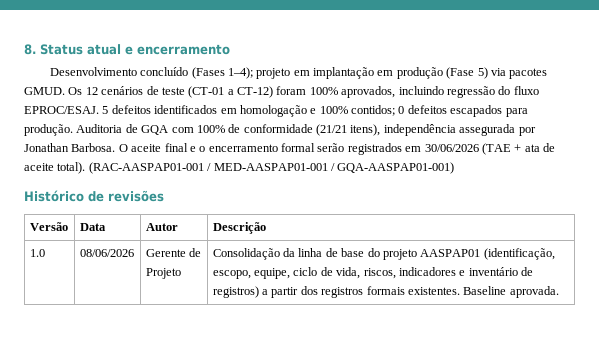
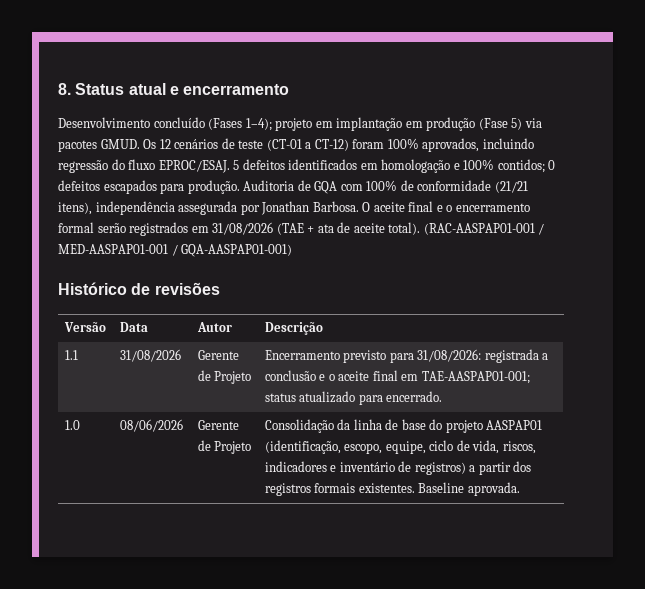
[424,144,479,152] 30/06/2026 -> [212,222,274,235] 31/08/2026
(266, 228) none -> [64,350,78,360] [119,349,181,362] [197,350,239,360] [197,370,252,384] [264,349,549,363] [264,370,530,384] [264,391,443,405] // 1.1 | 31/08/2026 | Gerente de Projeto | Encerramento previsto para 31/08/2026: registrada a conclusão e o aceite final em TAE-AASPAP01-001; status atualizado para encerrado.

